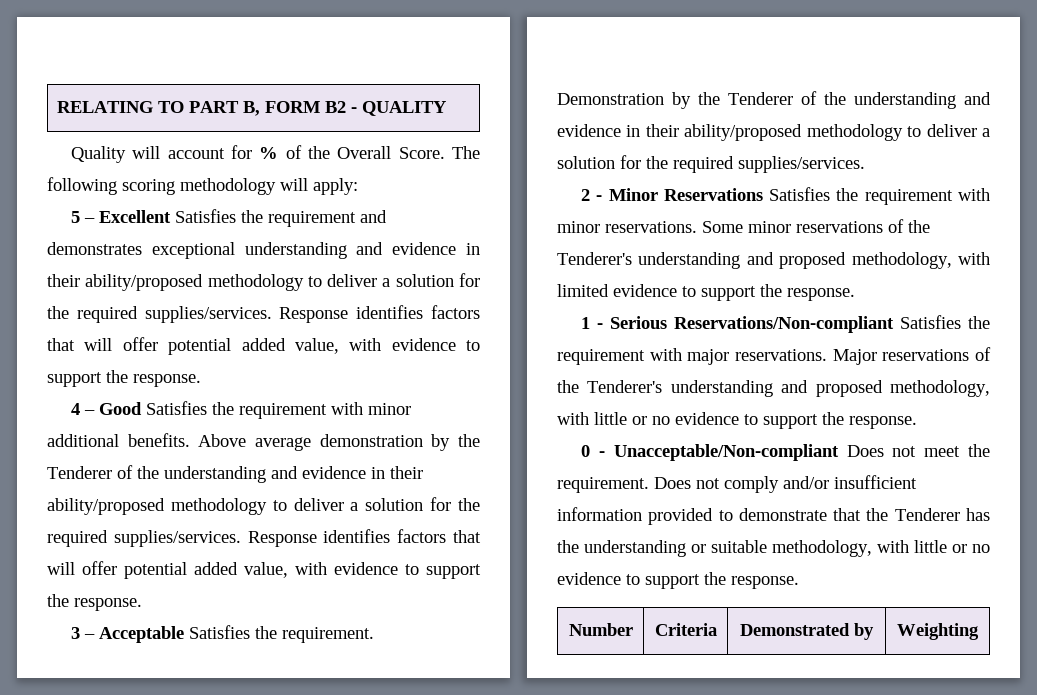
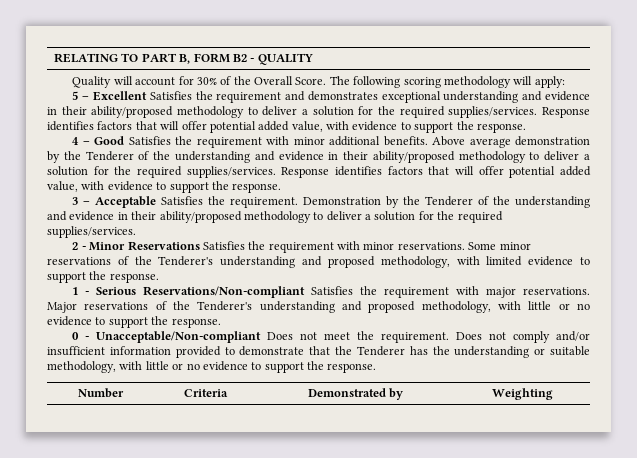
[259,147,279,159] % -> [196,77,217,85] 30%

